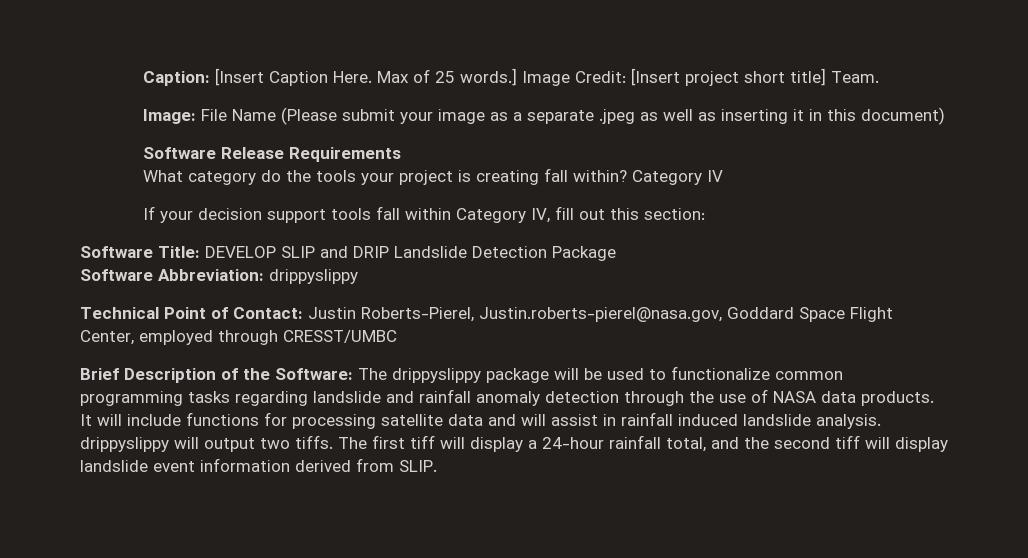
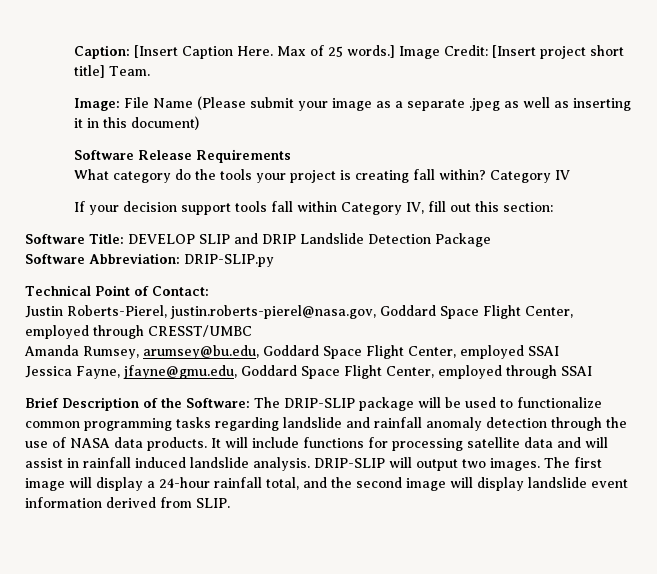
[269,269,358,284] drippyslippy -> [184,254,274,267] DRIP-SLIP.py
(303, 313) none -> (209, 291) //
[479,307,722,322] Justin.roberts-pierel@nasa.gov, -> [170,305,376,319] justin.roberts-pierel@nasa.gov,
(397, 336) none -> [24,345,559,359] [25,365,592,379] // Amanda Rumsey, arumsey@bu.edu, Goddard Space Flight Center, employed SSAI // Jessica Fayne, jfayne@gmu.edu, Goddard Space Flight Center, employed through SSAI
[392,368,481,383] drippyslippy -> [284,398,355,408] DRIP-SLIP
[80,437,169,452] drippyslippy -> [314,458,385,468] DRIP-SLIP
[295,435,333,449] tiffs. -> [490,458,540,471] images.
[410,435,435,449] tiff -> [25,478,65,491] image
[835,435,860,449] tiff -> [406,478,446,491] image

